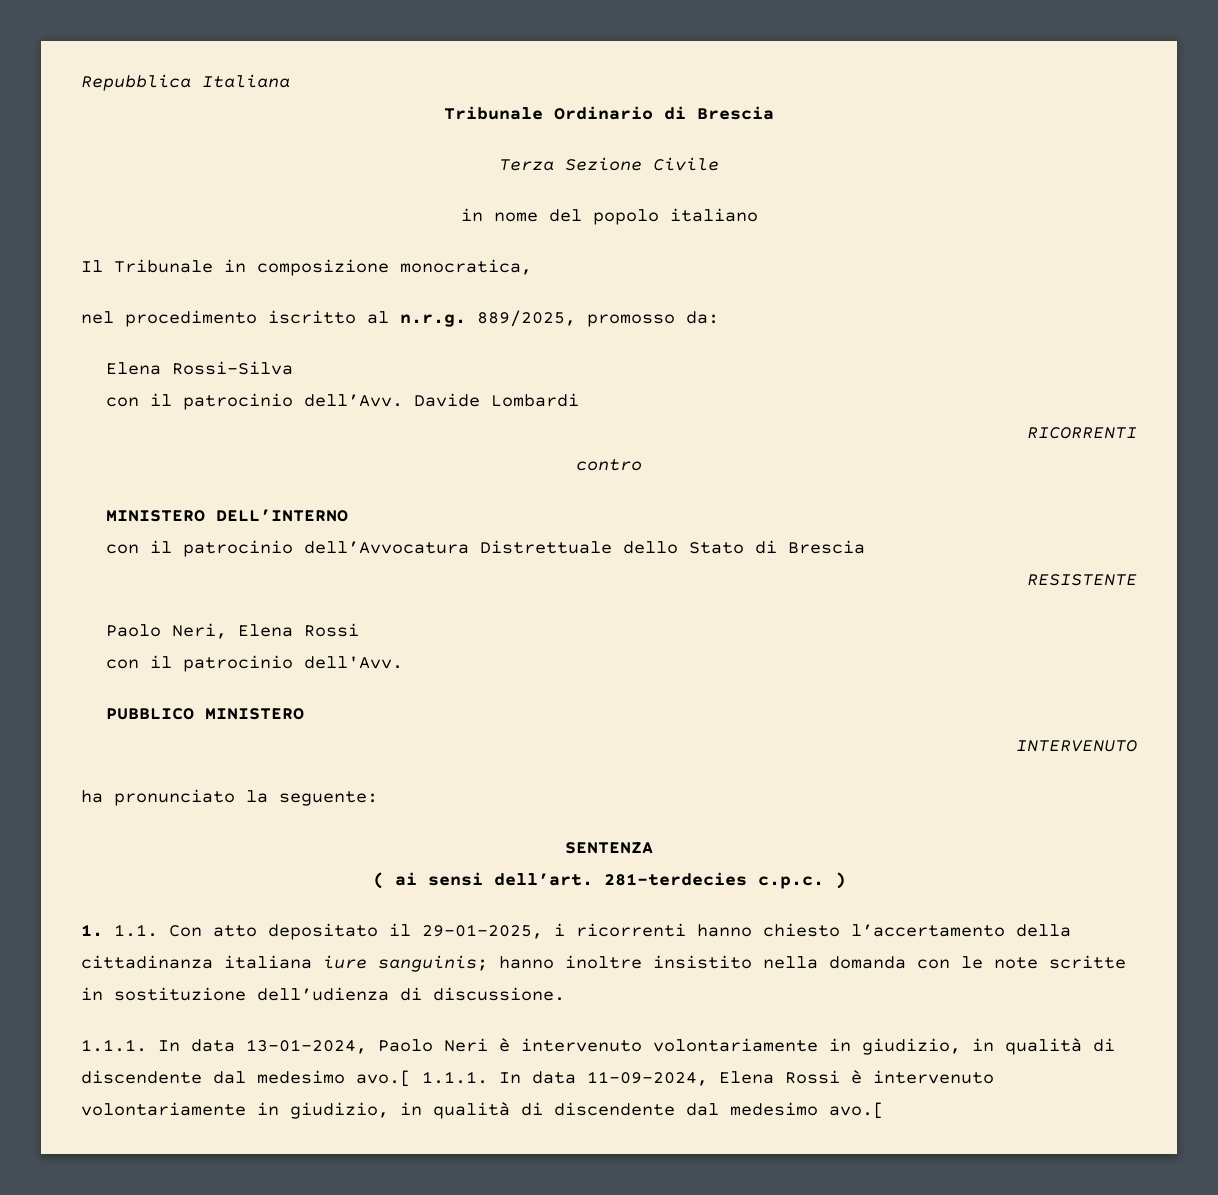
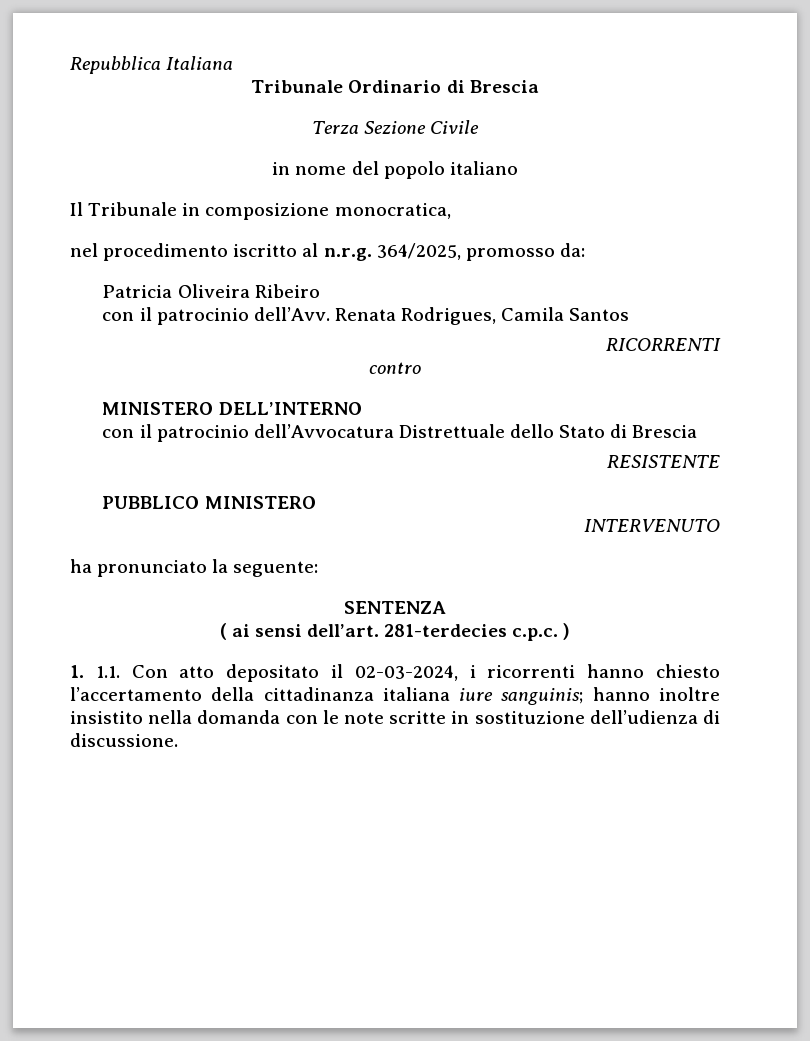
[477,310,576,327] 889/2025, -> [376,243,461,260] 364/2025,
[105,361,293,375] [105,393,579,410] Elena Rossi-Silva // con il patrocinio dell’Avv. Davide Lombardi -> [102,284,320,298] [102,307,630,325] Patricia Oliveira Ribeiro // con il patrocinio dell’Avv. Renata Rodrigues, Camila Santos
[105,623,359,639] [105,655,403,672] // Paolo Neri, Elena Rossi // con il patrocinio dell'Avv. -> (720, 461) none
[422,924,543,939] 29-01-2025, -> [354,665,458,681] 02-03-2024,
[81,1038,1115,1055] [81,1070,994,1087] [81,1102,884,1119] // 1.1.1. In data 13-01-2024, Paolo Neri è intervenuto volontariamente in giudizio, in qualità di discendente dal medesimo avo.[ 1.1.1. In data 11-09-2024, Elena Rossi è intervenuto volontariamente in giudizio, in qualità di discendente dal medesimo avo.[ -> (178, 740) none

